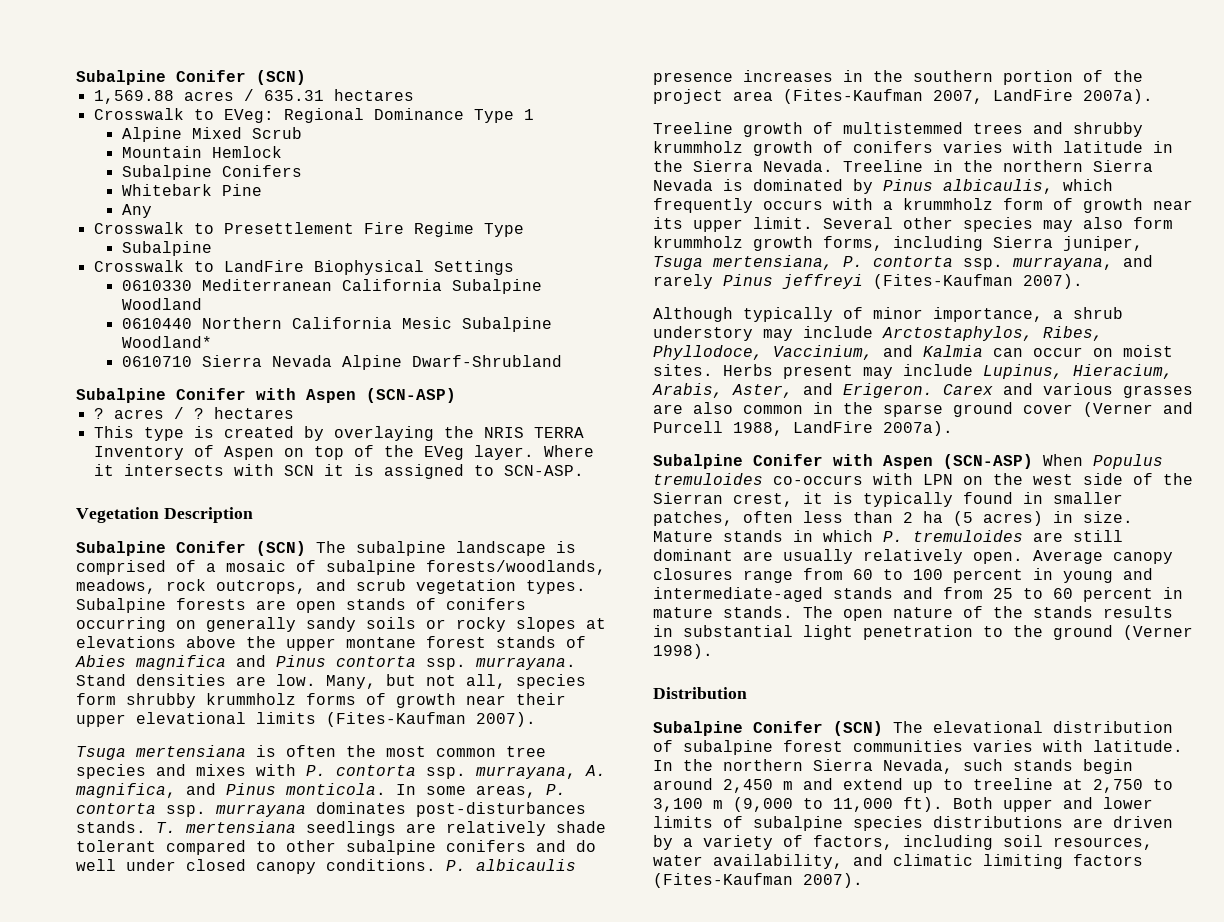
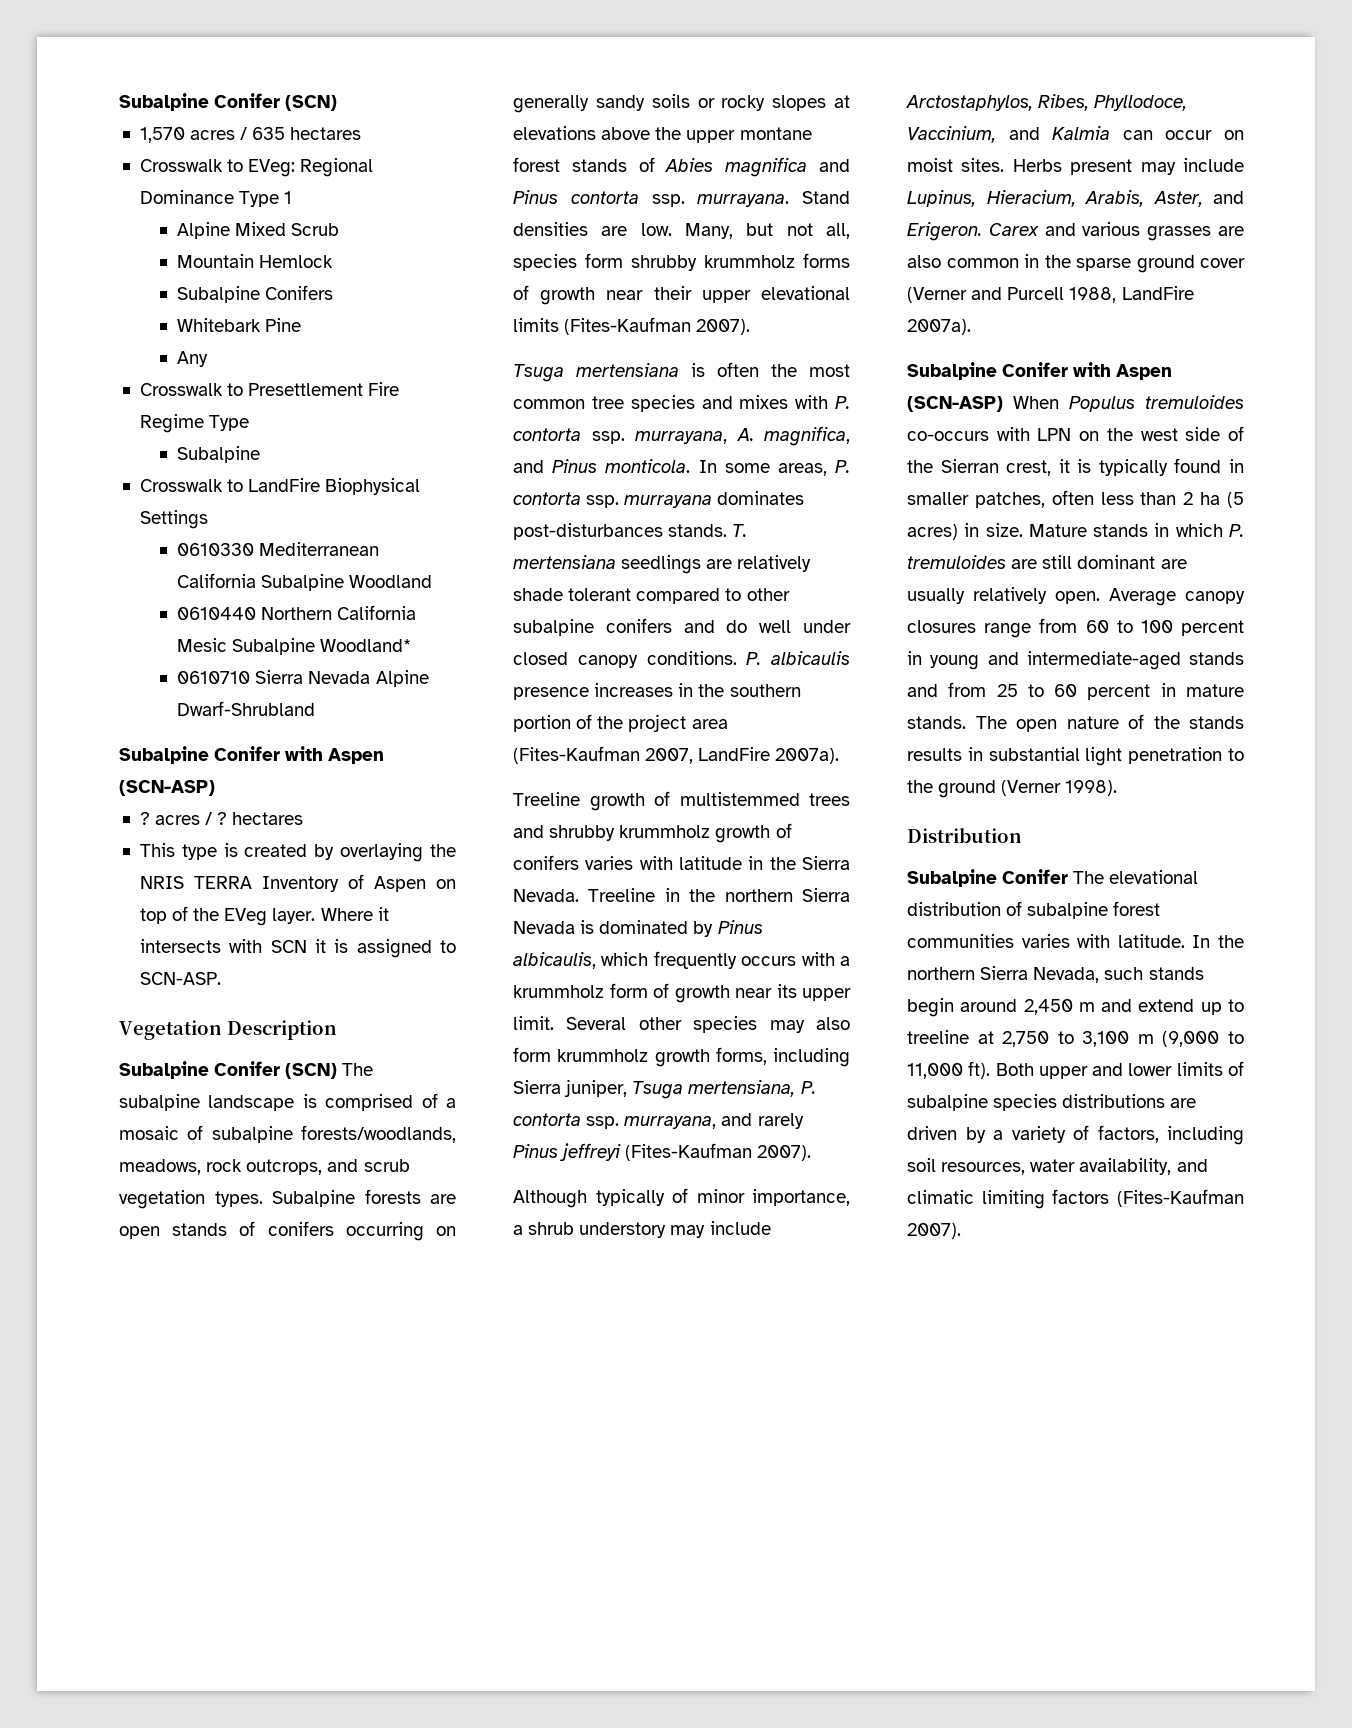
[93,89,324,104] 1,569.88 acres / 635.31 -> [139,127,286,143] 1,570 acres / 635
[833,721,883,736] (SCN) -> (1069, 876) none

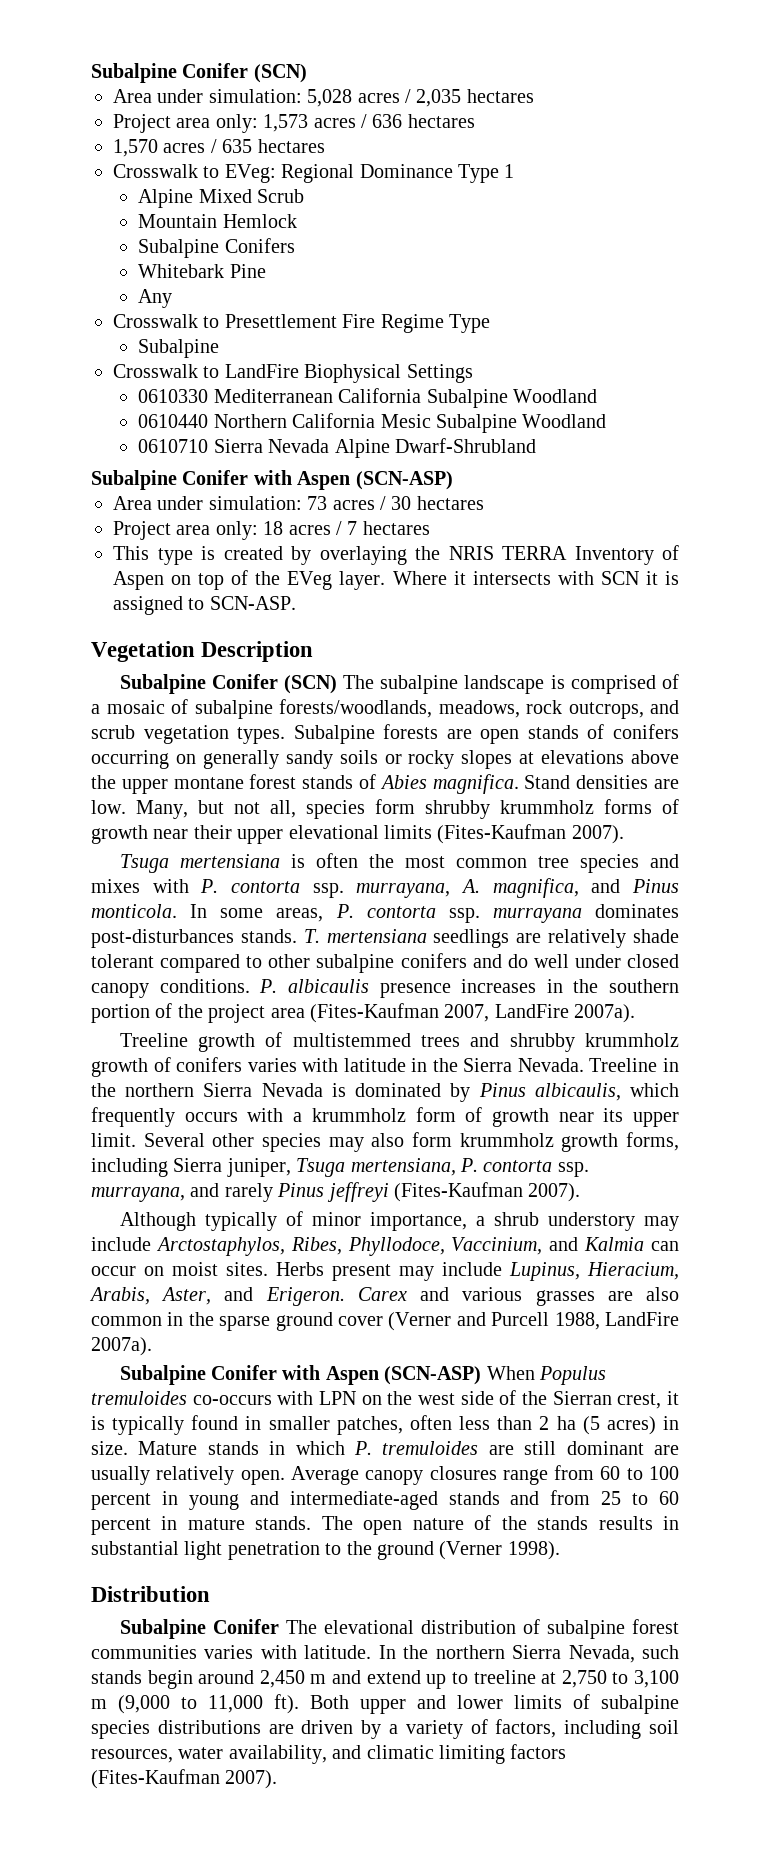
[119,93,338,111] Subalpine Conifer (SCN) -> [91,63,307,83] [113,89,534,107] [113,114,475,133] Subalpine Conifer (SCN) // Area under simulation: 5,028 acres / 2,035 hectares // Project area only: 1,573 acres / 636 hectares
[320,639,412,652] Woodland* -> [522,414,607,428] Woodland
[139,812,228,825] ? acres / ? -> [113,496,484,510] [113,521,358,540] Area under simulation: 73 acres / 30 hectares // Project area only: 18 acres / 7
[725,157,850,177] [513,190,790,207] magnifica and Pinus contorta ssp. murrayana. -> [432,774,519,794] magnifica.

